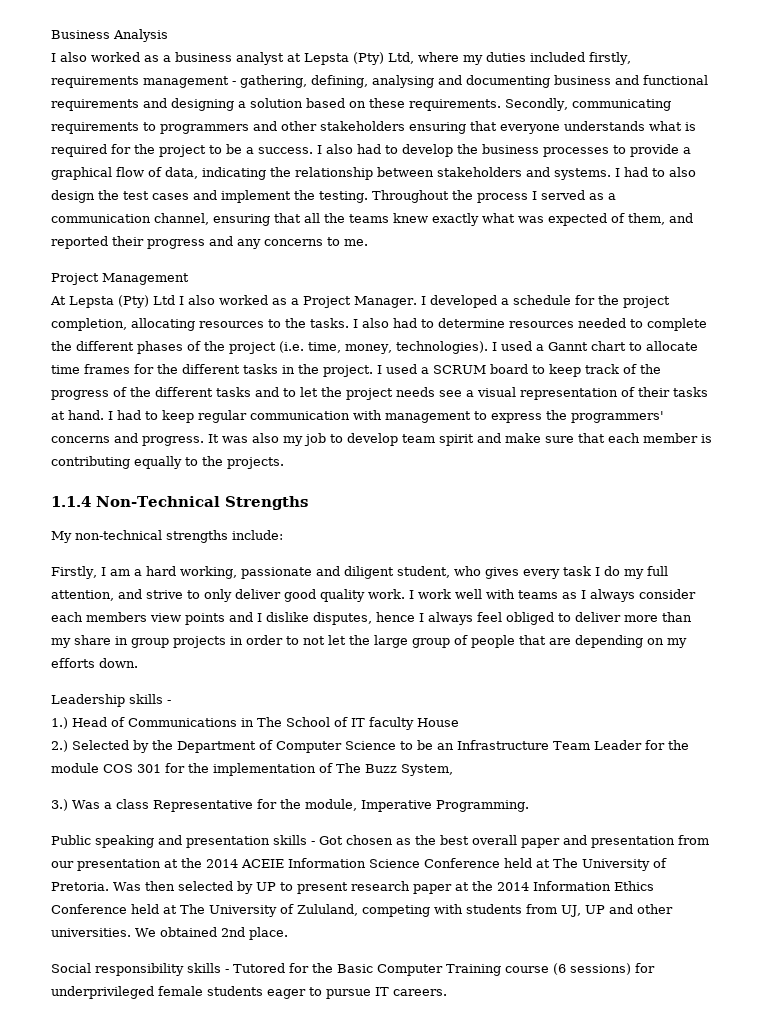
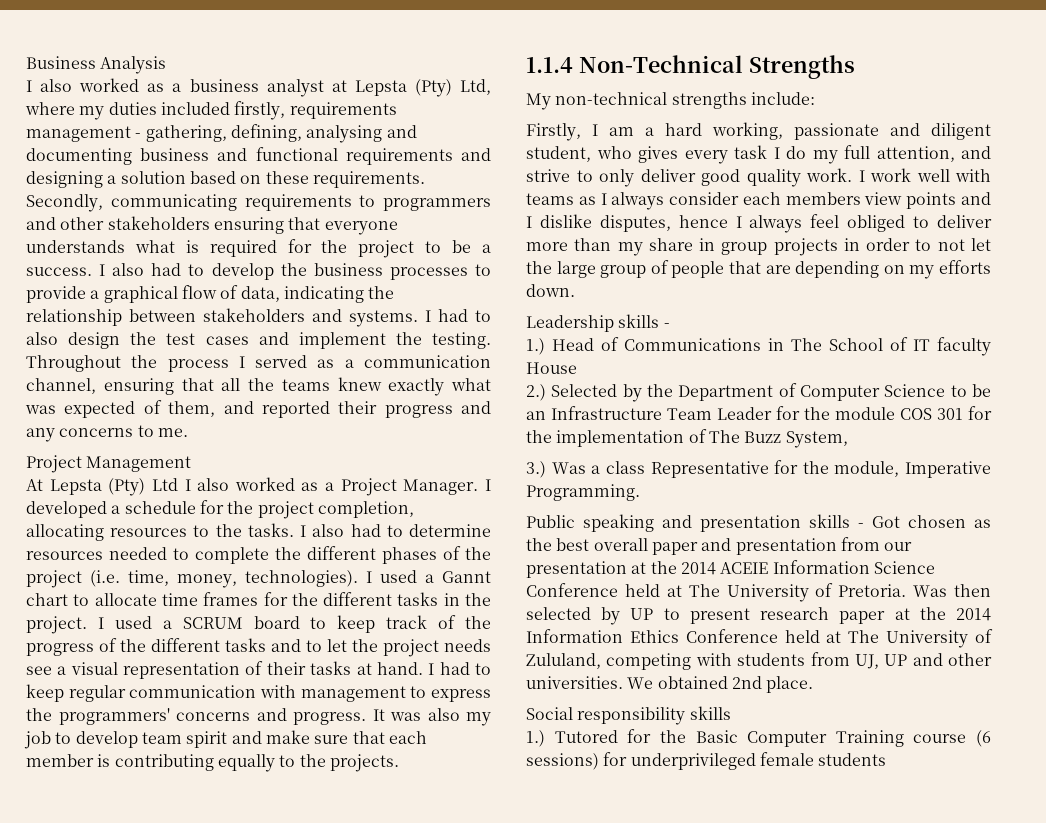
[225,969,229,973] - -> [526,730,545,747] // 1.)
[267,987,447,999] eager to pursue IT careers. -> (887, 759) none

